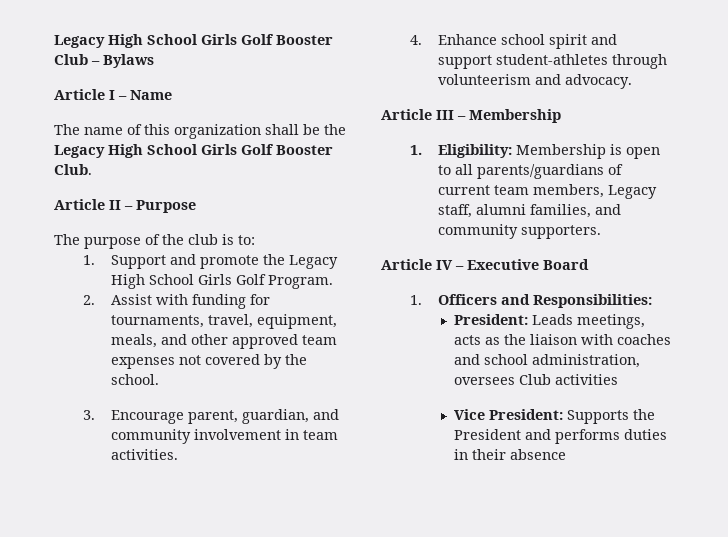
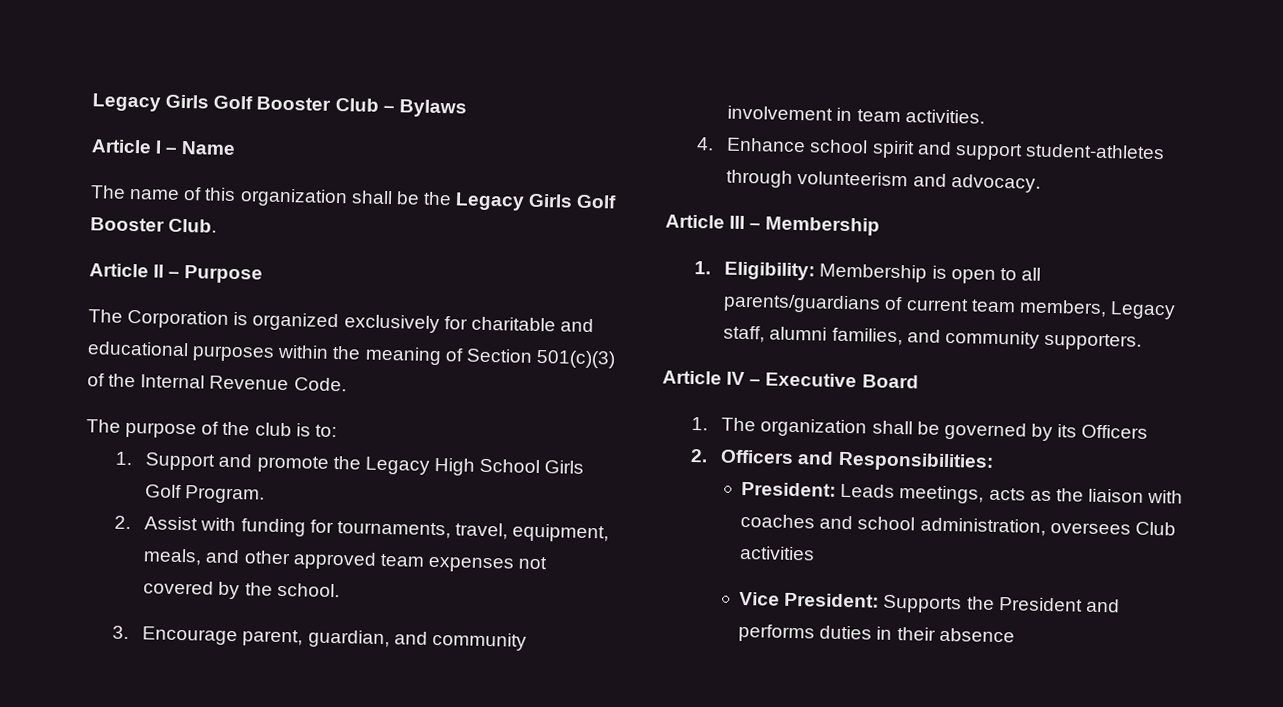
[54,34,197,48] Legacy High School -> [92,93,161,112] Legacy
[108,144,197,158] High School -> (526, 201) none
(196, 206) none -> [88,309,594,334] [87,341,616,369] [87,373,347,392] // The Corporation is organized exclusively for charitable and educational purposes within the meaning of Section 501(c)(3) of the Internal Revenue Code.
(422, 300) none -> [721,417,1149,442] [690,448,709,463] The organization shall be governed by its Officers // 2.

